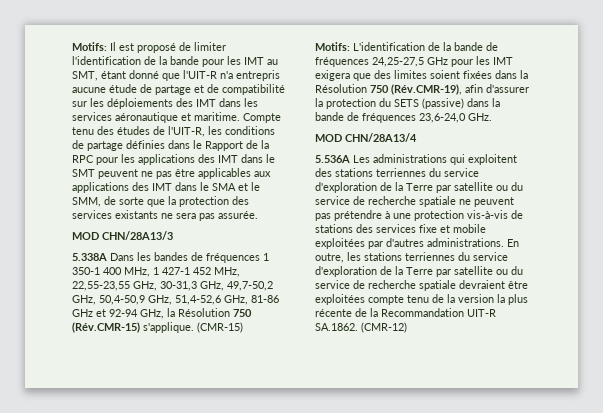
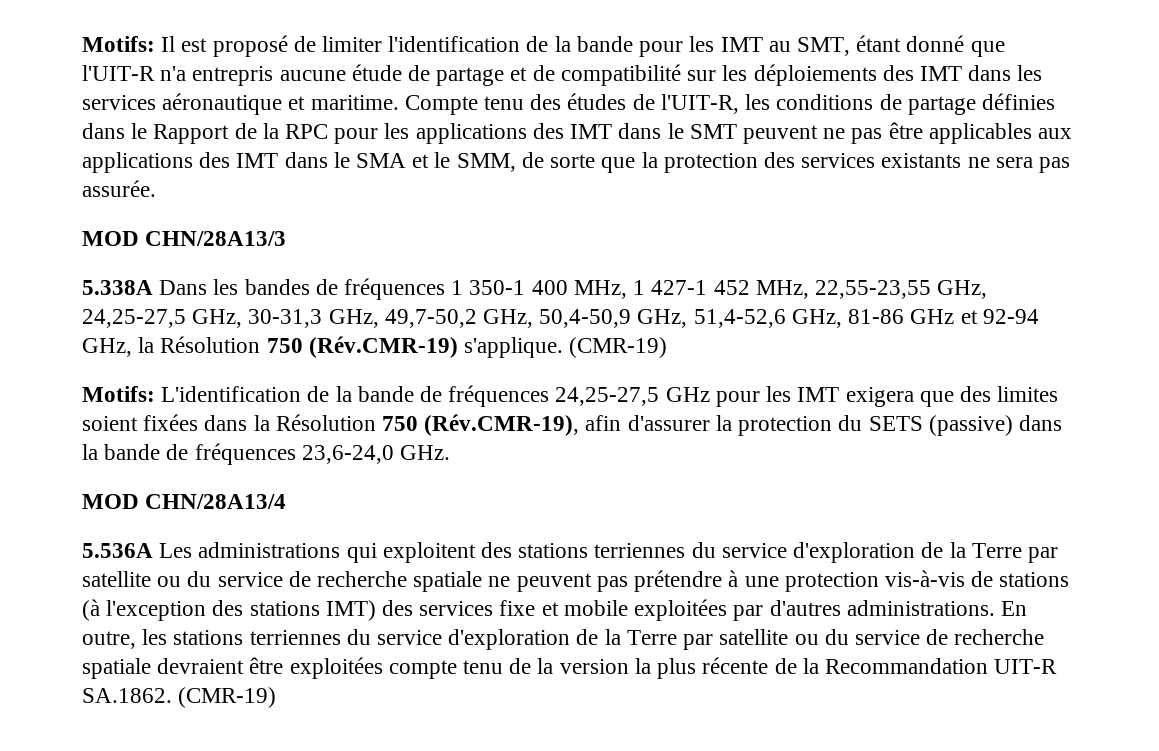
(157, 286) none -> [82,309,243,328] 24,25-27,5 GHz,
[72,322,243,333] (Rév.CMR-15) s'applique. (CMR-15) -> [308,336,668,358] (Rév.CMR-19) s'applique. (CMR-19)
(353, 228) none -> [82,599,376,621] (à l'exception des stations IMT)
[361,322,407,333] (CMR-12) -> [178,687,277,708] (CMR-19)

